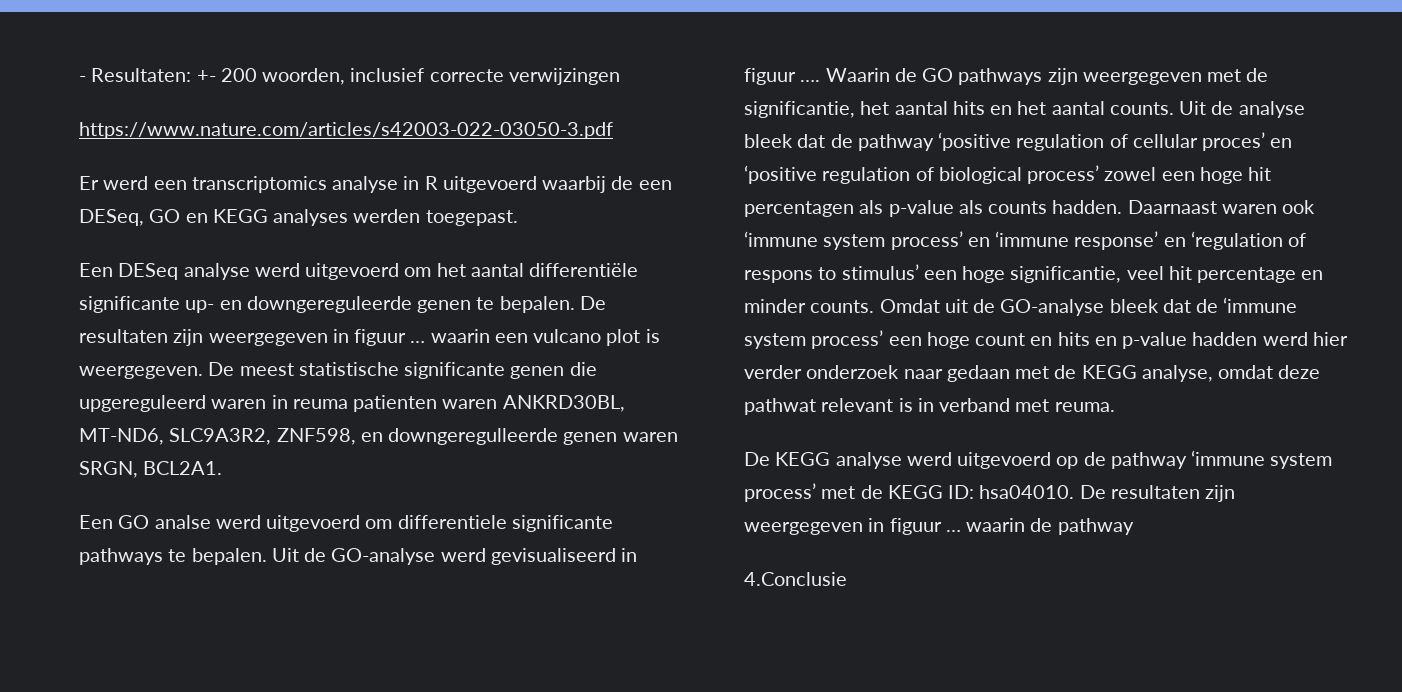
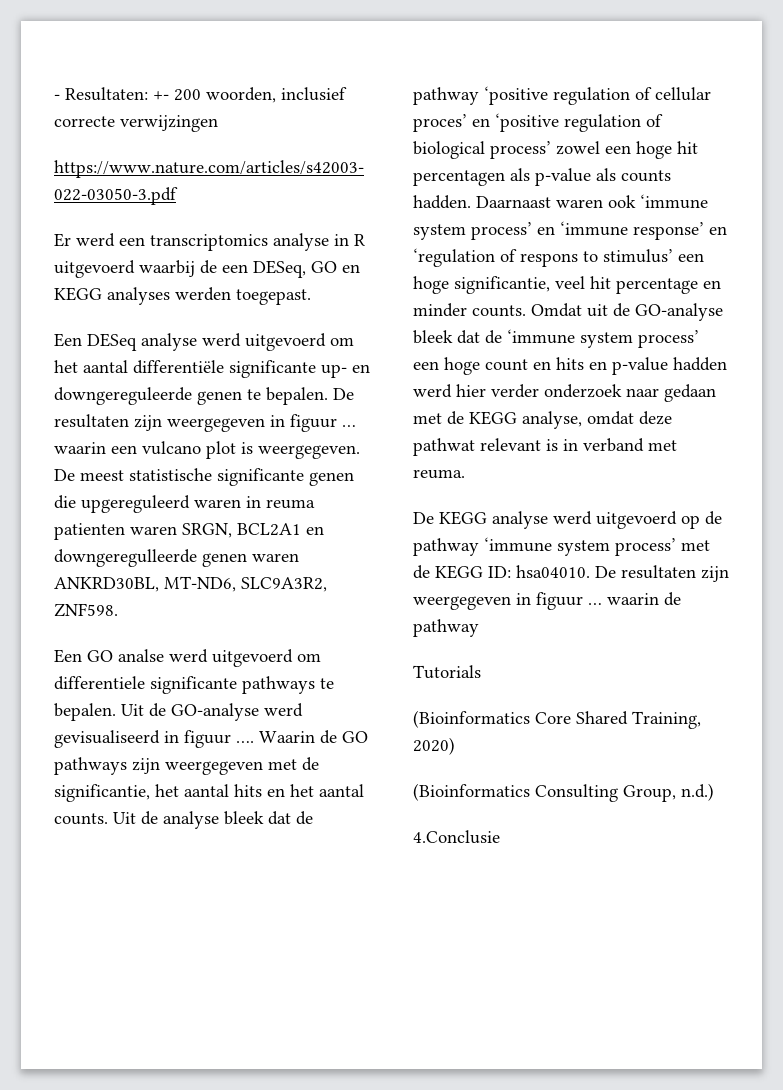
[502,395,625,412] [79,428,678,445] [79,461,223,478] ANKRD30BL, MT-ND6, SLC9A3R2, ZNF598, en downgeregulleerde genen waren SRGN, BCL2A1. -> [182,523,324,538] [54,549,299,567] [54,576,327,592] [54,603,118,617] SRGN, BCL2A1 en downgeregulleerde genen waren ANKRD30BL, MT-ND6, SLC9A3R2, ZNF598.
(1134, 526) none -> [413,665,481,679] [413,710,701,729] [413,737,455,755] [413,783,714,802] // Tutorials // (Bioinformatics Core Shared Training, 2020) // (Bioinformatics Consulting Group, n.d.)

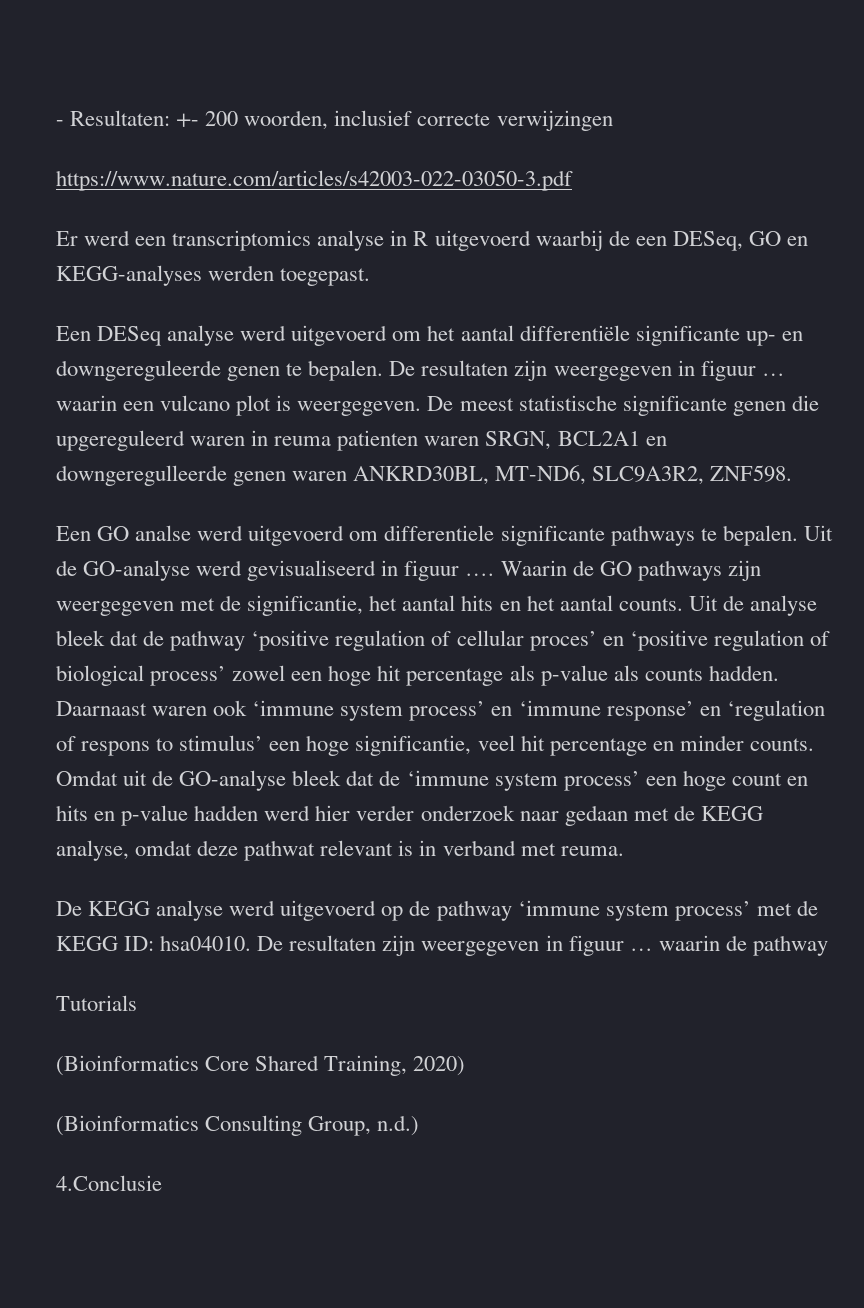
[54,287,170,305] KEGG analyses -> [56,265,202,286] KEGG-analyses
[413,170,505,186] percentagen -> [406,668,504,686] percentage

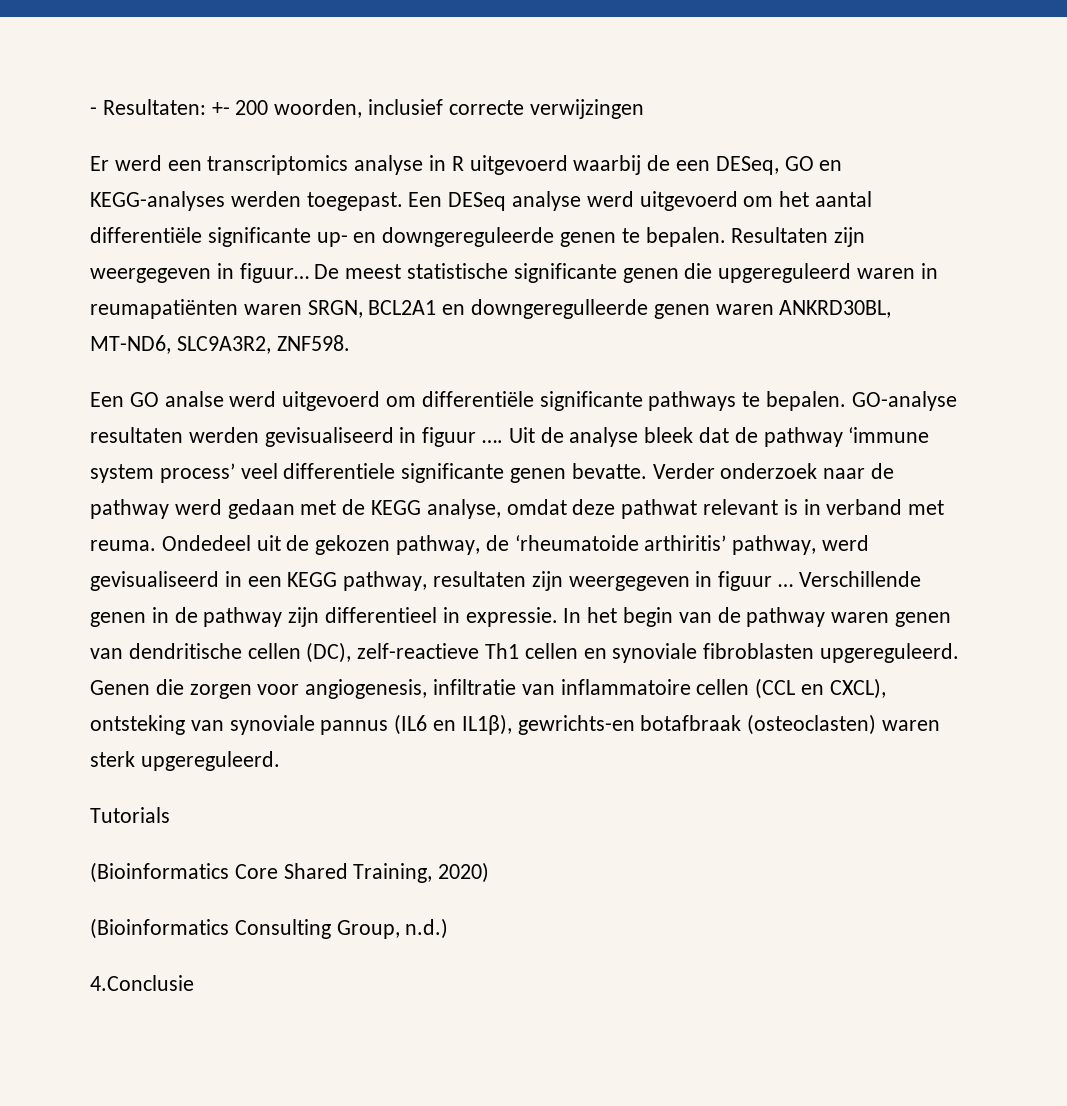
[56,170,573,191] // https://www.nature.com/articles/s42003-022-03050-3.pdf -> (644, 109) none
(371, 277) // -> (403, 201) none
[389,360,785,381] [56,395,422,416] De resultaten zijn weergegeven in figuur … waarin een vulcano plot is weergegeven. -> [731,227,866,247] [90,263,309,283] Resultaten zijn weergegeven in figuur…
[274,430,419,451] reuma patienten -> [90,299,238,319] reumapatiënten
[384,525,495,541] differentiele -> [421,391,534,407] differentiële
[803,525,833,541] [56,560,761,581] [56,595,683,616] Uit de GO-analyse werd gevisualiseerd in figuur …. Waarin de GO pathways zijn weergegeven met de significantie, het aantal hits en het aantal counts. -> [851,391,957,411] [90,427,504,447] GO-analyse resultaten werden gevisualiseerd in figuur ….
[251,630,830,651] [56,665,779,686] [56,700,825,721] [56,735,814,756] [56,770,808,791] [56,805,559,826] ‘positive regulation of cellular proces’ en ‘positive regulation of biological process’ zowel een hoge hit percentage als p-value als counts hadden. Daarnaast waren ook ‘immune system process’ en ‘immune response’ en ‘regulation of respons to stimulus’ een hoge significantie, veel hit percentage en minder counts. Omdat uit de GO-analyse bleek dat de ‘immune system process’ een hoge count en hits en p-value hadden werd hier verder onderzoek naar -> [848,427,930,443] [90,463,895,483] [90,499,222,519] ‘immune system process’ veel differentiele significante genen bevatte. Verder onderzoek naar de pathway werd
[56,900,818,921] [56,935,828,956] // De KEGG analyse werd uitgevoerd op de pathway ‘immune system process’ met de KEGG ID: hsa04010. De resultaten zijn weergegeven in figuur … waarin de pathway -> [161,535,870,555] [90,571,921,591] [90,607,952,627] [90,642,960,663] [90,678,886,699] [90,714,941,735] [90,751,280,771] Ondedeel uit de gekozen pathway, de ‘rheumatoide arthiritis’ pathway, werd gevisualiseerd in een KEGG pathway, resultaten zijn weergegeven in figuur … Verschillende genen in de pathway zijn differentieel in expressie. In het begin van de pathway waren genen van dendritische cellen (DC), zelf-reactieve Th1 cellen en synoviale fibroblasten upgereguleerd. Genen die zorgen voor angiogenesis, infiltratie van inflammatoire cellen (CCL en CXCL), ontsteking van synoviale pannus (IL6 en IL1β), gewrichts-en botafbraak (osteoclasten) waren sterk upgereguleerd.

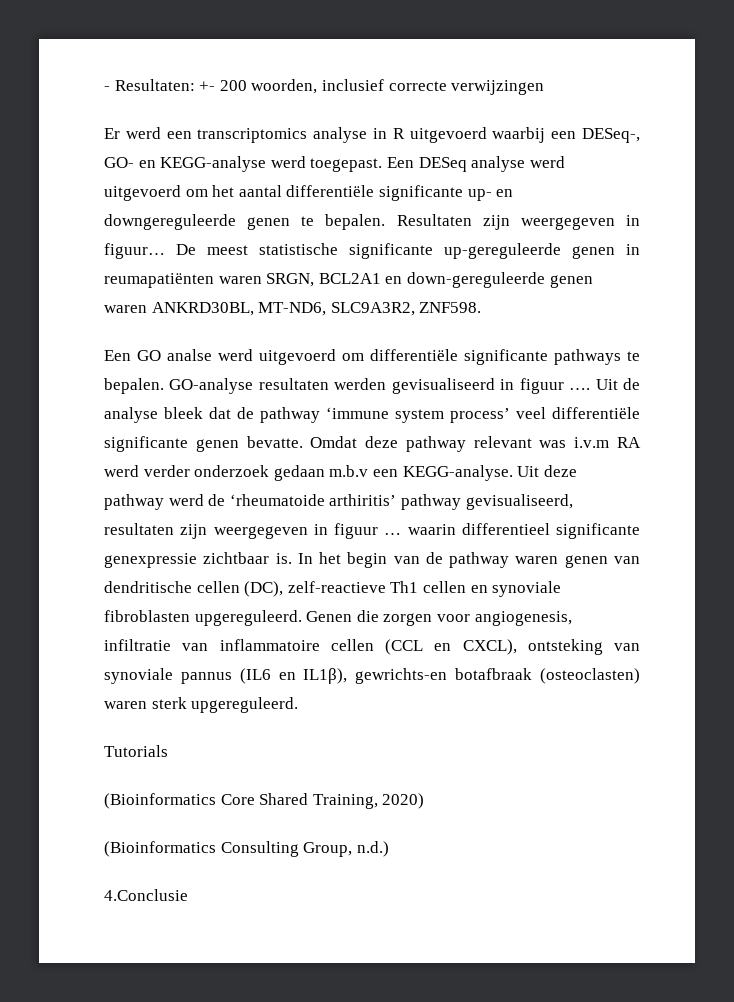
[647,155,843,175] [90,191,301,211] de een DESeq, GO en KEGG-analyses werden -> [551,128,641,143] [104,156,306,172] een DESeq-, GO- en KEGG-analyse werd
[622,263,916,283] genen die upgereguleerd waren -> [444,243,615,259] up-gereguleerde genen
[471,299,649,319] downgeregulleerde -> [406,272,545,288] down-gereguleerde
[283,463,396,479] differentiele -> [552,407,640,419] differentiële
[652,463,895,479] [90,499,945,519] [90,535,870,555] [90,571,428,591] Verder onderzoek naar de pathway werd gedaan met de KEGG analyse, omdat deze pathwat relevant is in verband met reuma. Ondedeel uit de gekozen pathway, de ‘rheumatoide arthiritis’ pathway, werd gevisualiseerd in een KEGG pathway, -> [310,436,641,452] [104,465,577,481] [104,494,573,510] Omdat deze pathway relevant was i.v.m RA werd verder onderzoek gedaan m.b.v een KEGG-analyse. Uit deze pathway werd de ‘rheumatoide arthiritis’ pathway gevisualiseerd,
[798,571,921,587] [90,607,558,627] Verschillende genen in de pathway zijn differentieel in expressie. -> [407,523,640,539] [104,552,292,568] waarin differentieel significante genexpressie zichtbaar is.

